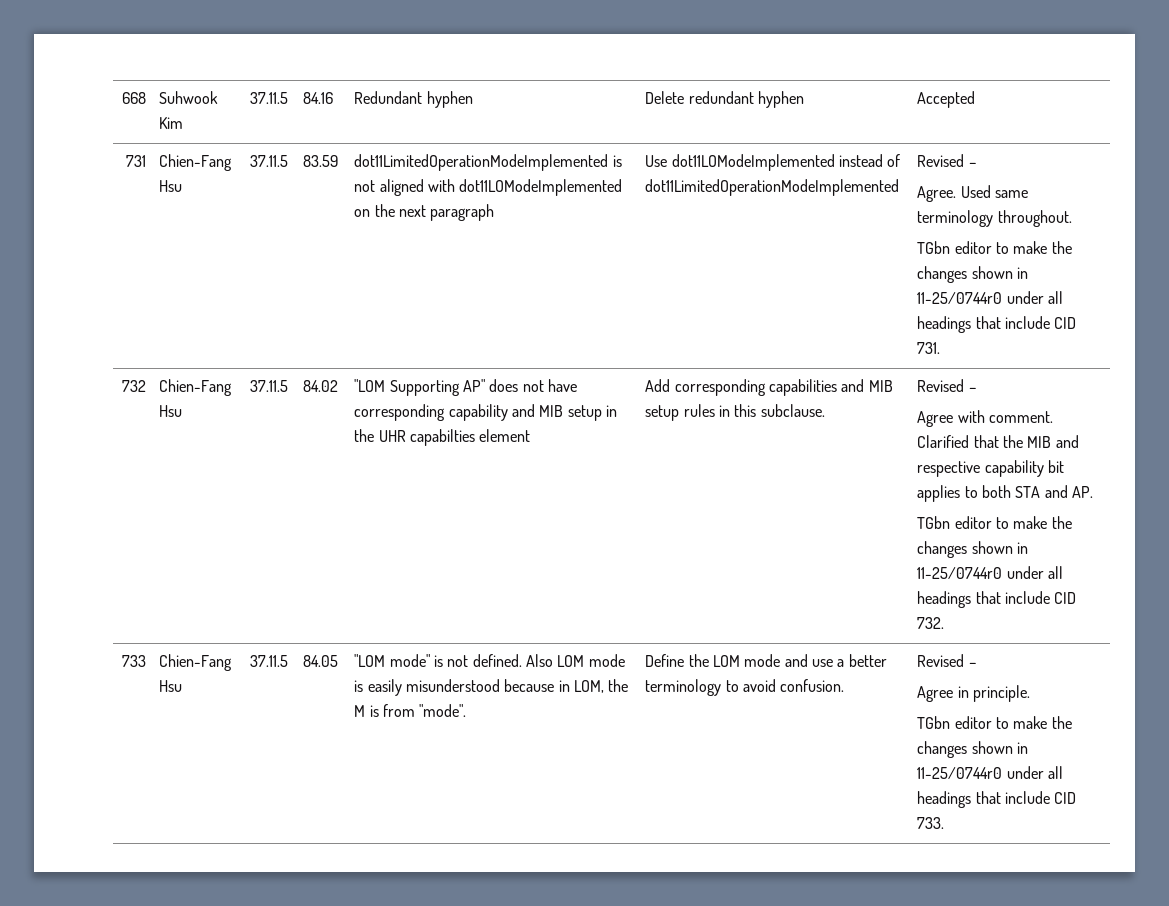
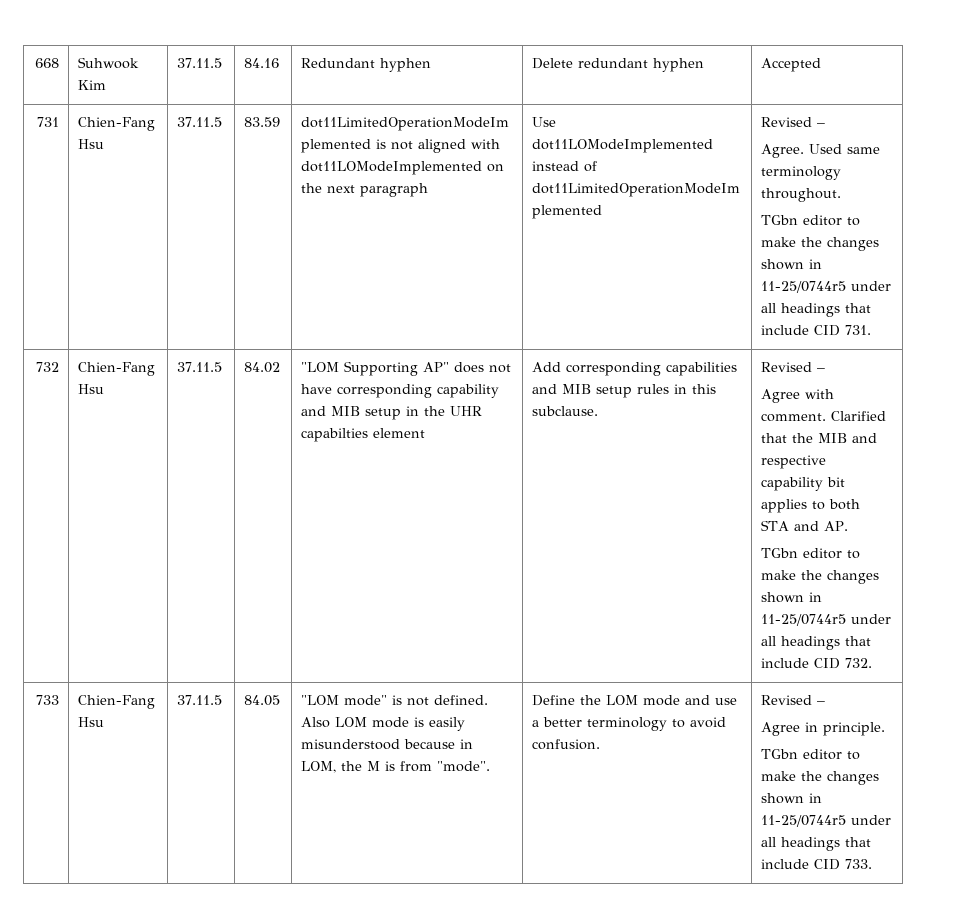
[917,292,1003,304] 11-25/0744r0 -> [761,281,847,293] 11-25/0744r5
[917,567,1003,579] 11-25/0744r0 -> [761,614,847,626] 11-25/0744r5
[917,767,1003,779] 11-25/0744r0 -> [761,815,847,827] 11-25/0744r5

